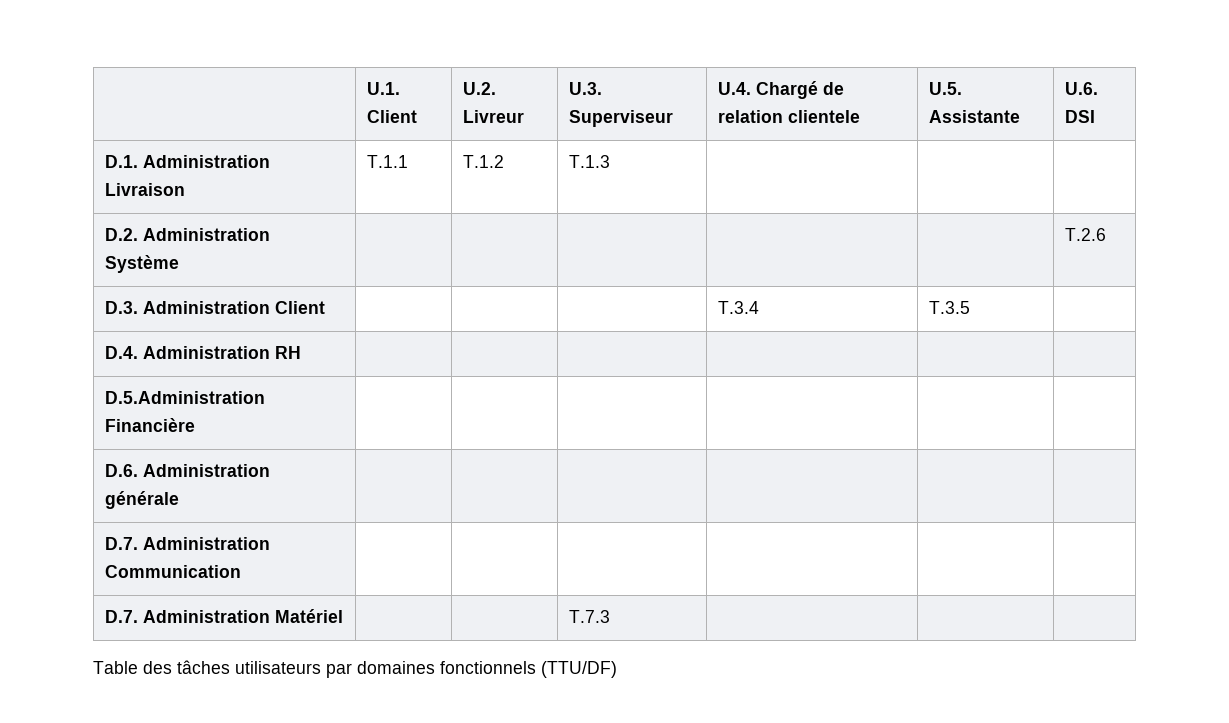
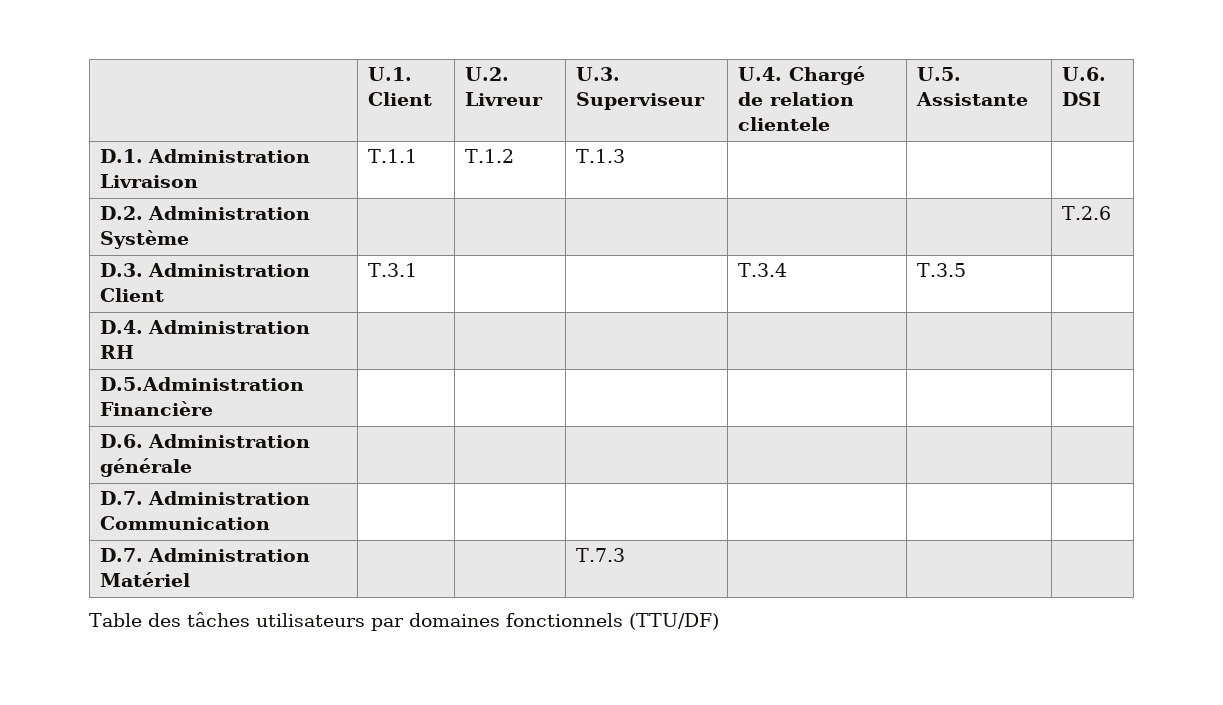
(325, 307) none -> [367,263,417,277] T.3.1

